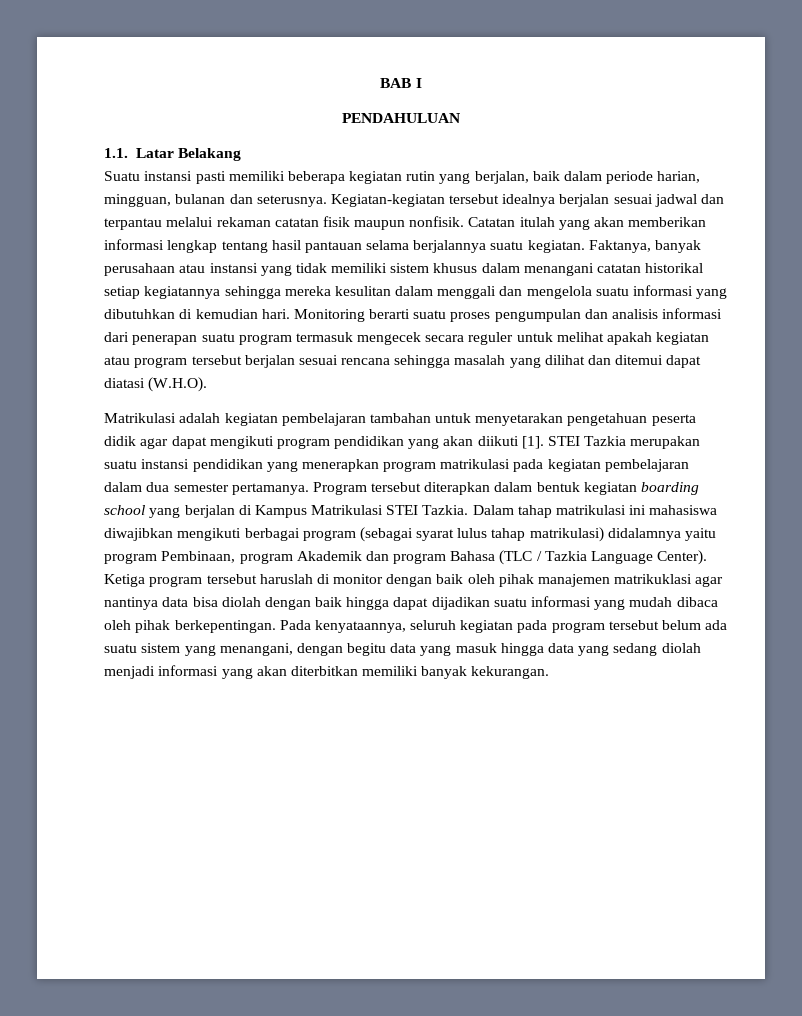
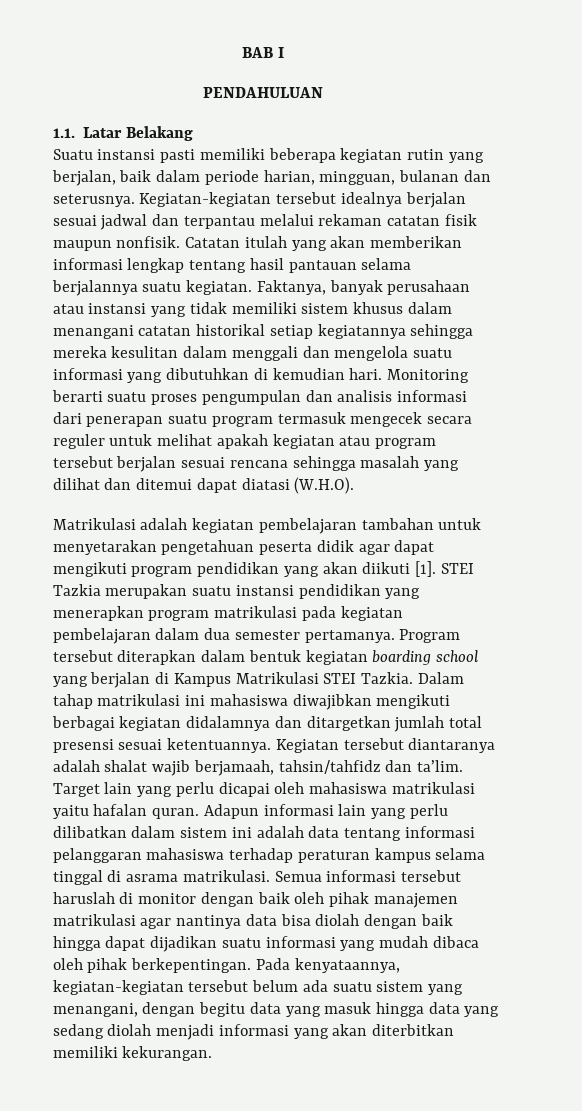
[302,527,717,542] [104,550,708,565] [104,574,203,587] program (sebagai syarat lulus tahap matrikulasi) didalamnya yaitu program Pembinaan, program Akademik dan program Bahasa (TLC / Tazkia Language Center). Ketiga program -> [119,716,483,732] [52,738,496,753] [52,760,464,776] [52,782,475,797] [52,804,448,819] [52,826,475,841] [52,848,486,863] [52,870,397,885] kegiatan didalamnya dan ditargetkan jumlah total presensi sesuai ketentuannya. Kegiatan tersebut diantaranya adalah shalat wajib berjamaah, tahsin/tahfidz dan ta’lim. Target lain yang perlu dicapai oleh mahasiswa matrikulasi yaitu hafalan quran. Adapun informasi lain yang perlu dilibatkan dalam sistem ini adalah data tentang informasi pelanggaran mahasiswa terhadap peraturan kampus selama tinggal di asrama matrikulasi. Semua informasi
[614,574,693,584] matrikuklasi -> [52,914,136,926] matrikulasi
[410,620,605,633] seluruh kegiatan pada program -> [52,980,184,995] kegiatan-kegiatan
[421,666,468,679] banyak -> (118, 1052) none

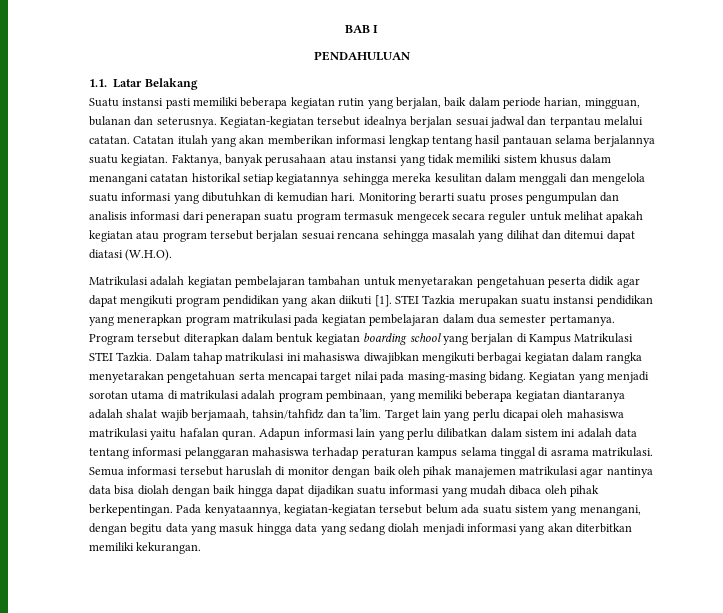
[318,214,477,226] [52,236,181,251] rekaman catatan fisik maupun nonfisik. -> [88,136,130,144] catatan.
[186,716,483,732] [52,738,404,753] didalamnya dan ditargetkan jumlah total presensi sesuai ketentuannya. Kegiatan tersebut -> [572,352,643,364] [88,371,650,383] [88,390,560,402] dalam rangka menyetarakan pengetahuan serta mencapai target nilai pada masing-masing bidang. Kegiatan yang menjadi sorotan utama di matrikulasi adalah program pembinaan, yang memiliki beberapa kegiatan

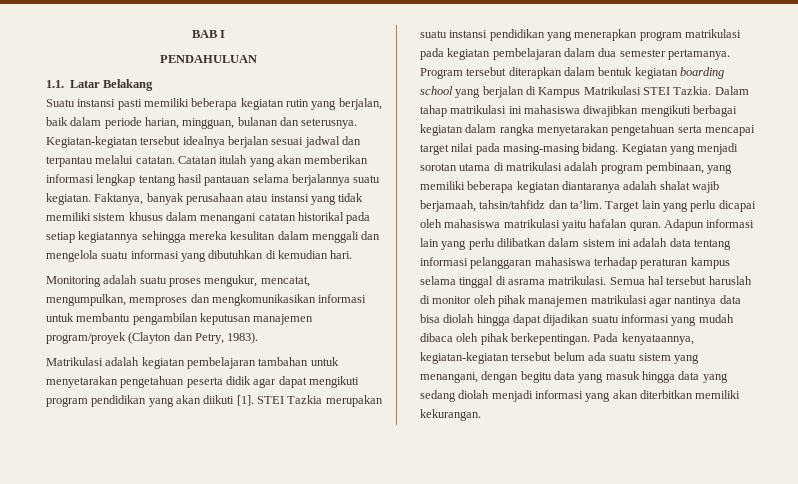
(241, 177) none -> [346,212,371,224] pada
[358,192,620,204] [88,211,644,223] [88,230,635,242] [88,249,173,261] Monitoring berarti suatu proses pengumpulan dan analisis informasi dari penerapan suatu program termasuk mengecek secara reguler untuk melihat apakah kegiatan atau program tersebut berjalan sesuai rencana sehingga masalah yang dilihat dan ditemui dapat diatasi (W.H.O). -> [45,275,310,287] [45,294,367,306] [45,313,314,325] [45,332,259,344] // Monitoring adalah suatu proses mengukur, mencatat, mengumpulkan, memproses dan mengkomunikasikan informasi untuk membantu pengambilan keputusan manajemen program/proyek (Clayton dan Petry, 1983).
[127,466,178,475] informasi -> [648,276,665,285] hal
[332,466,396,478] dengan baik -> (472, 300) none
[172,485,236,497] dengan baik -> (475, 318) none

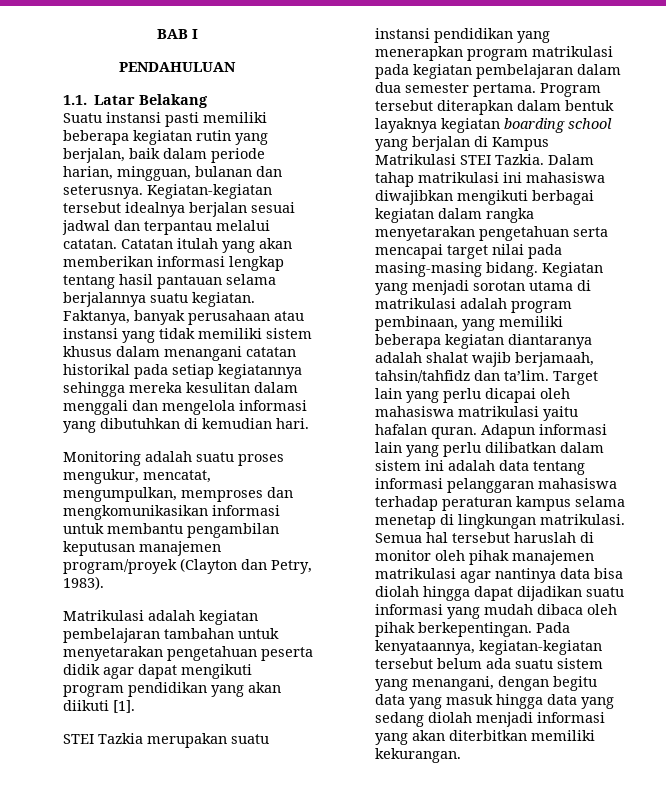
[101,251,129,259] suatu -> (235, 407) none
(254, 400) none -> (135, 706) //
[668,49,731,60] pertamanya. -> [472,83,536,97] pertama.
(633, 71) none -> [374,118,437,133] layaknya
[459,276,545,288] tinggal di asrama -> [374,514,536,529] menetap di lingkungan

